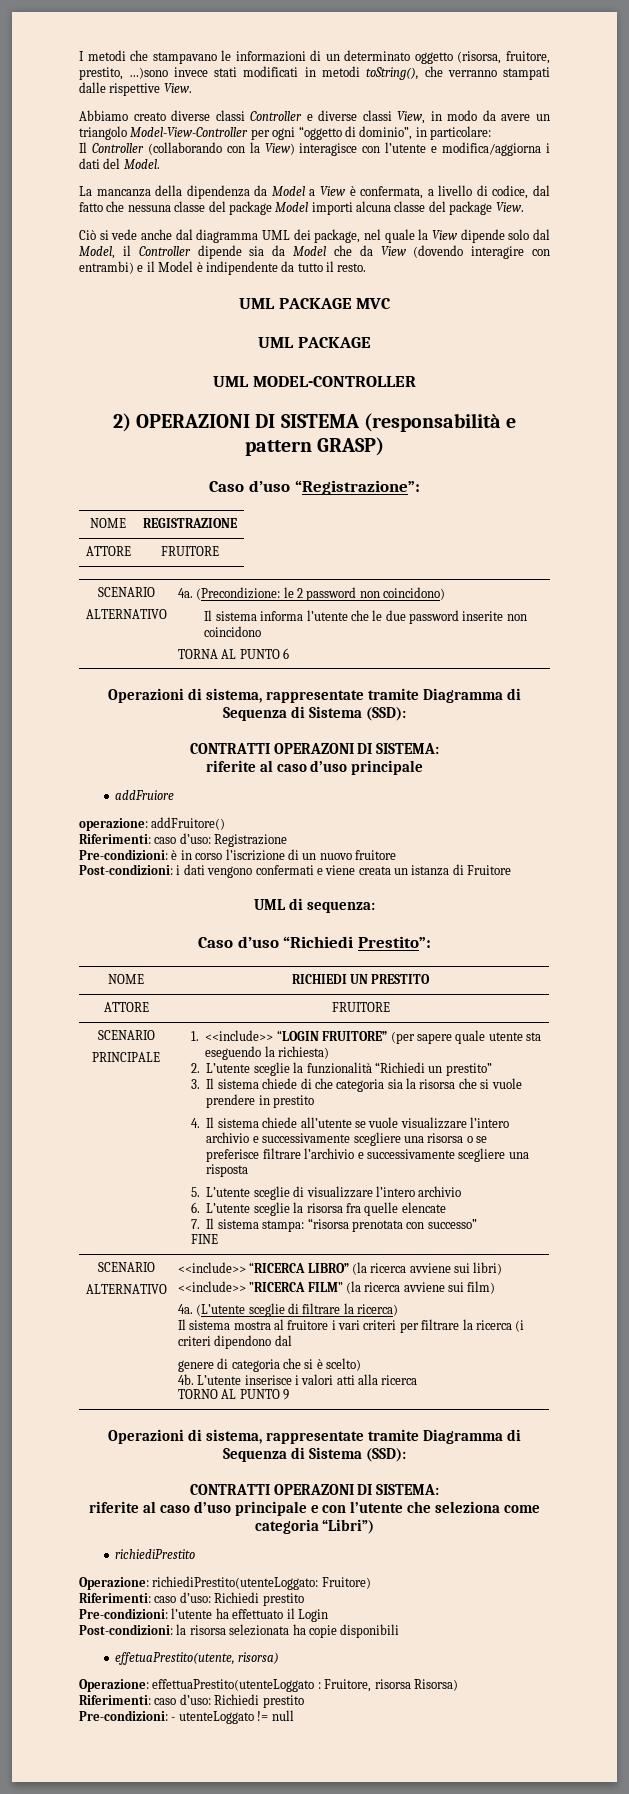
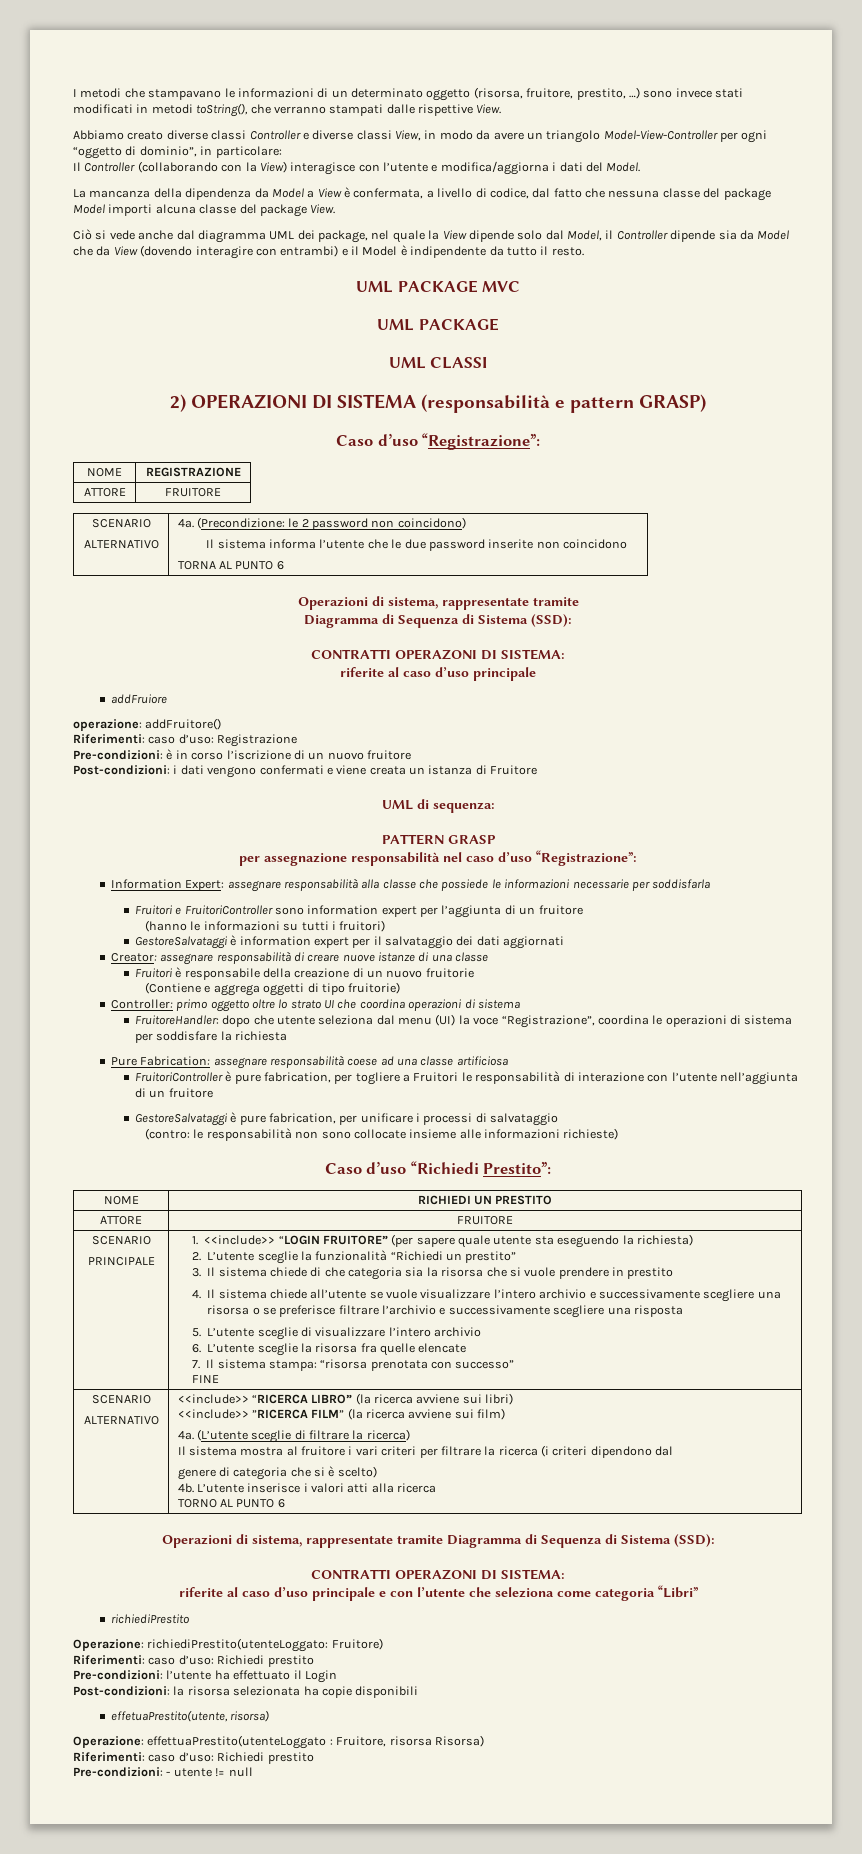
[129,67,169,79] …)sono -> [628,87,673,99] …) sono
[252,376,416,387] MODEL-CONTROLLER -> [430,357,488,369] CLASSI
(419, 694) none -> (579, 601) //
(375, 907) none -> [381,834,496,845] [239,850,637,866] [110,878,711,892] [134,905,583,918] [145,920,386,932] [134,935,565,949] [110,951,489,965] [134,967,474,980] [145,982,401,996] [110,999,520,1012] [134,1014,793,1028] [134,1031,287,1043] [110,1055,508,1069] [134,1071,799,1085] [134,1088,213,1098] [134,1112,559,1126] [145,1128,619,1141] // PATTERN GRASP // per assegnazione responsabilità nel caso d’uso “Registrazione”: // Information Expert: assegnare responsabilità alla classe che possiede le informazioni necessarie per soddisfarla // Fruitori e FruitoriController sono information expert per l’aggiunta di un fruitore // (hanno le informazioni su tutti i fruitori) // GestoreSalvataggi è information expert per il salvataggio dei dati aggiornati // Creator: assegnare responsabilità di creare nuove istanze di una classe // Fruitori è responsabile della creazione di un nuovo fruitorie // (Contiene e aggrega oggetti di tipo fruitorie) // Controller: primo oggetto oltre lo strato UI che coordina operazioni di sistema // FruitoreHandler: dopo che utente seleziona dal menu (UI) la voce “Registrazione”, coordina le operazioni di sistema per soddisfare la richiesta // Pure Fabrication: assegnare responsabilità coese ad una classe artificiosa // FruitoriController è pure fabrication, per togliere a Fruitori le responsabilità di interazione con l’utente nell’aggiunta di un fruitore // GestoreSalvataggi è pure fabrication, per unificare i processi di salvataggio // (contro: le responsabilità non sono collocate insieme alle informazioni richieste)
[282,1389,289,1400] 9 -> [277,1499,285,1508] 6
[322,1519,375,1534] “Libri”) -> [657,1585,699,1598] “Libri”
[178,1711,254,1724] utenteLoggato -> [173,1768,212,1777] utente

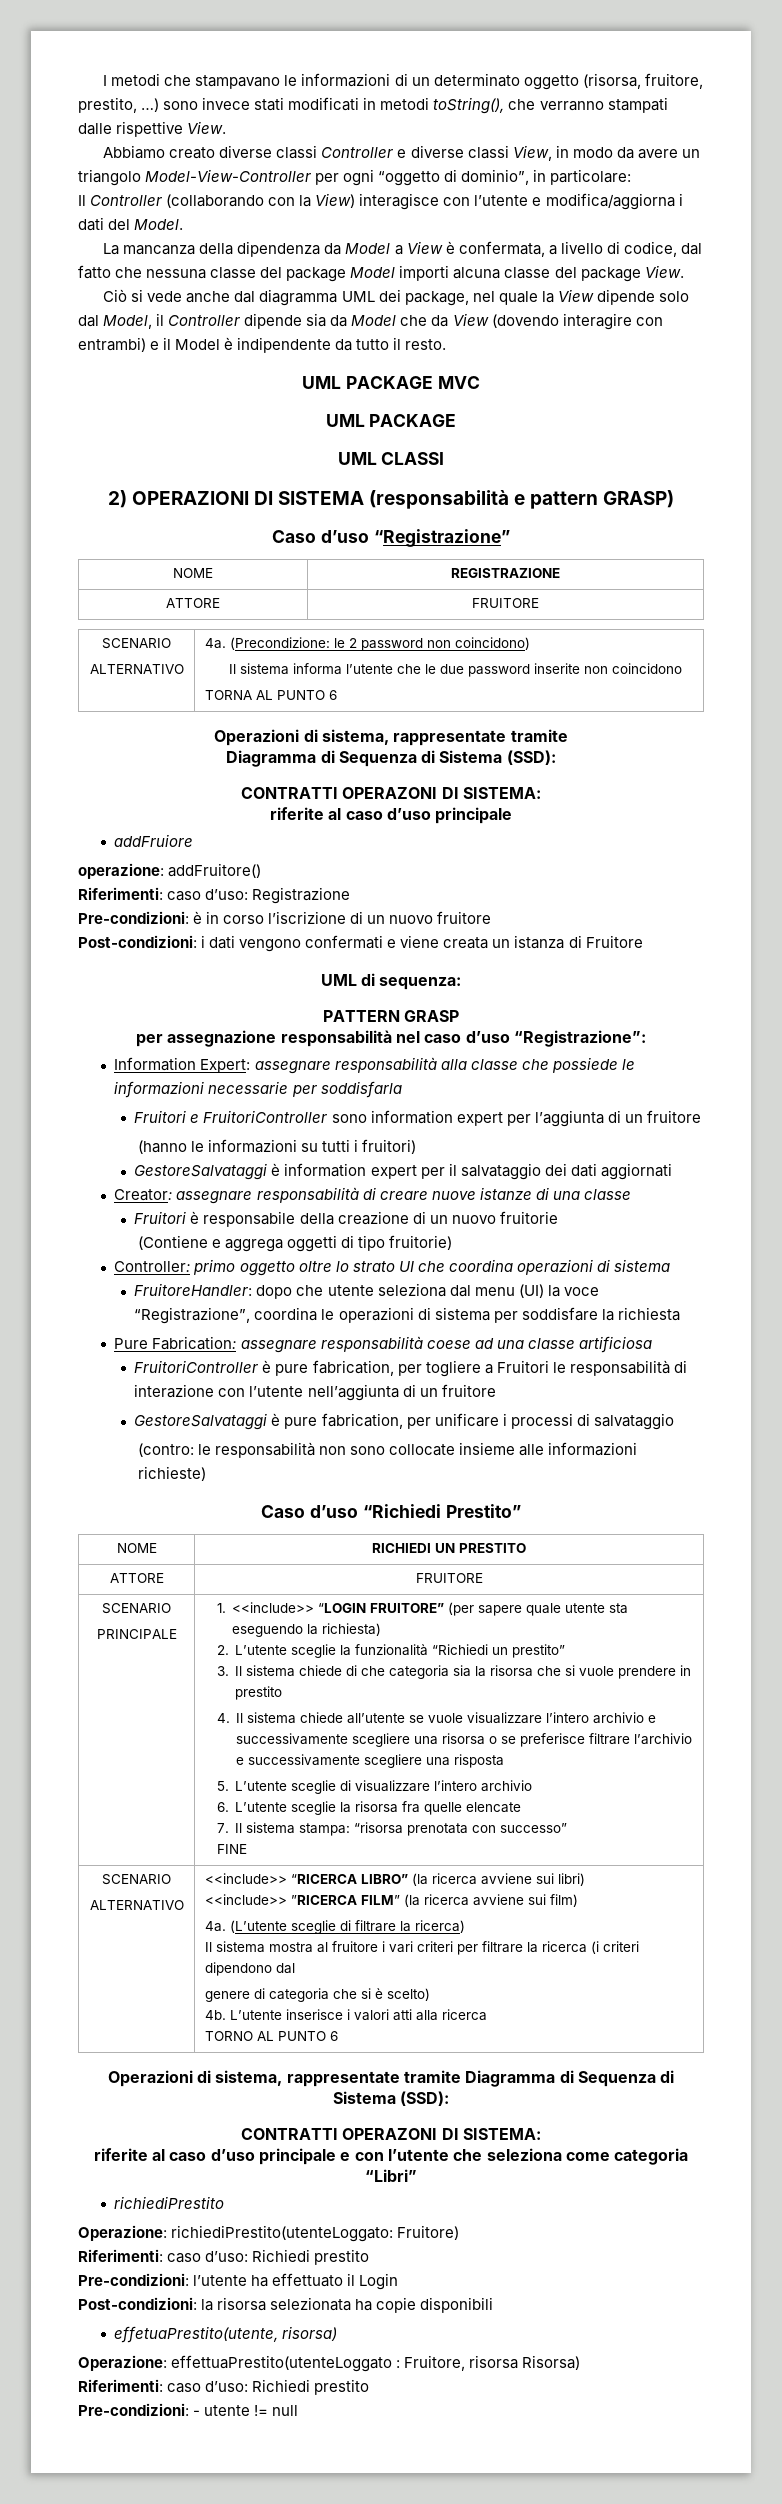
[421,433,540,450] “Registrazione”: -> [373,529,510,547] “Registrazione”
[483,1161,552,1174] Prestito”: -> [445,1504,521,1518] Prestito”

